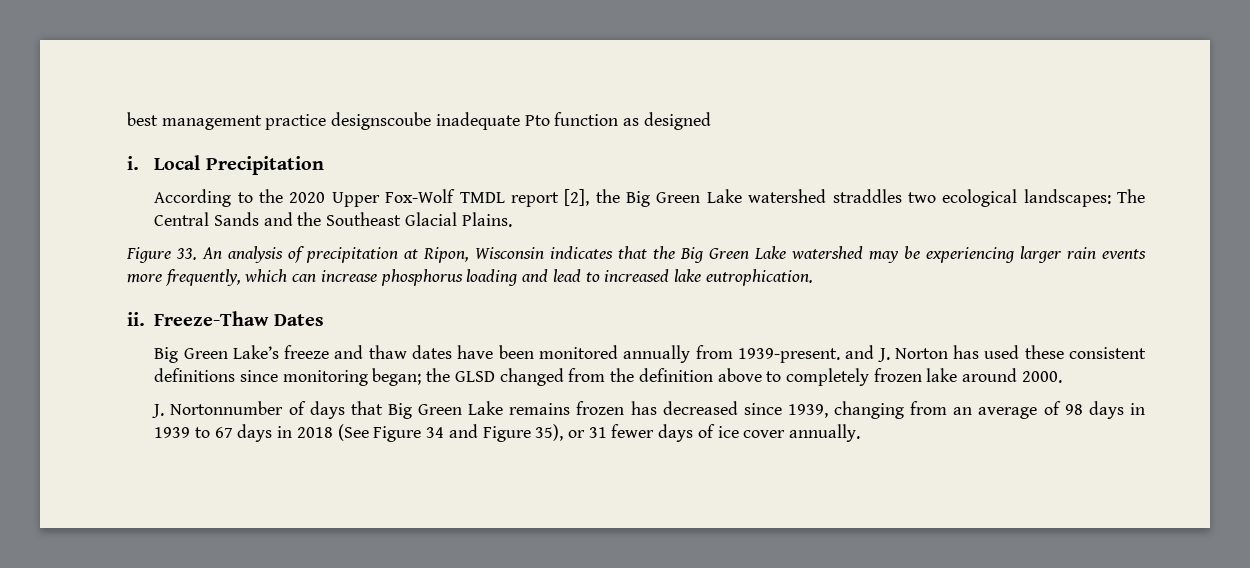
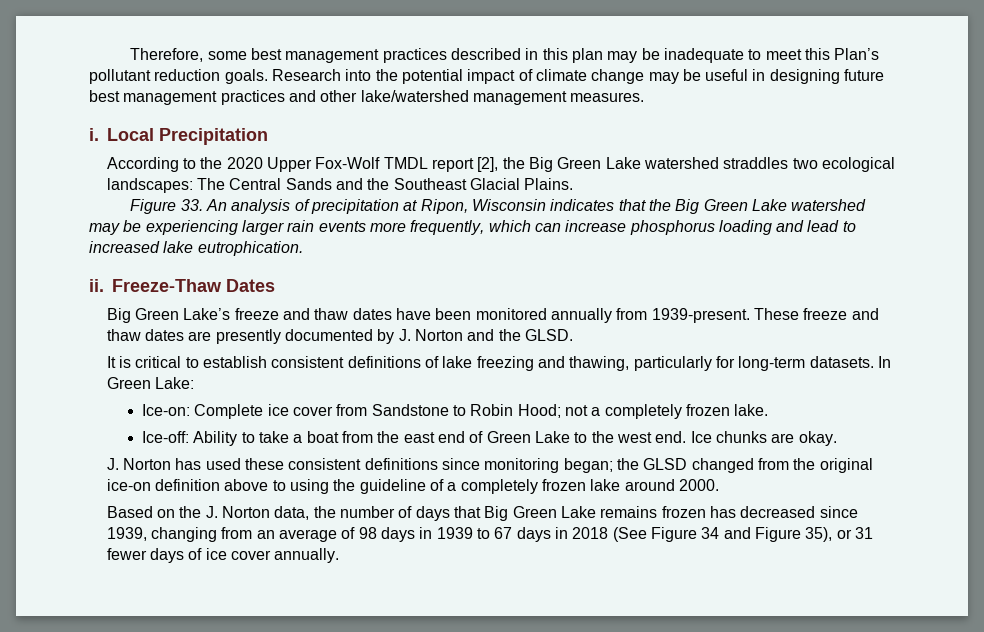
[127,112,711,130] best management practice designscoube inadequate Pto function as designed -> [130,48,880,63] [89,69,885,84] [89,90,645,105] Therefore, some best management practices described in this plan may be inadequate to meet this Plan’s pollutant reduction goals. Research into the potential impact of climate change may be useful in designing future best management practices and other lake/watershed management measures.
[845,345,875,359] and -> [753,308,879,320] [106,329,573,344] [106,356,891,371] [106,377,195,389] [142,404,769,419] [142,431,837,446] These freeze and thaw dates are presently documented by J. Norton and the GLSD. // It is critical to establish consistent definitions of lake freezing and thawing, particularly for long-term datasets. In Green Lake: // Ice-on: Complete ice cover from Sandstone to Robin Hood; not a completely frozen lake. // Ice-off: Ability to take a boat from the east end of Green Lake to the west end. Ice chunks are okay. //
(635, 375) none -> [819,458,873,473] [106,479,151,491] original ice-on
(782, 376) none -> [290,479,457,494] using the guideline of a
[152,401,284,418] J. Nortonnumber -> [106,506,396,520] Based on the J. Norton data, the number

